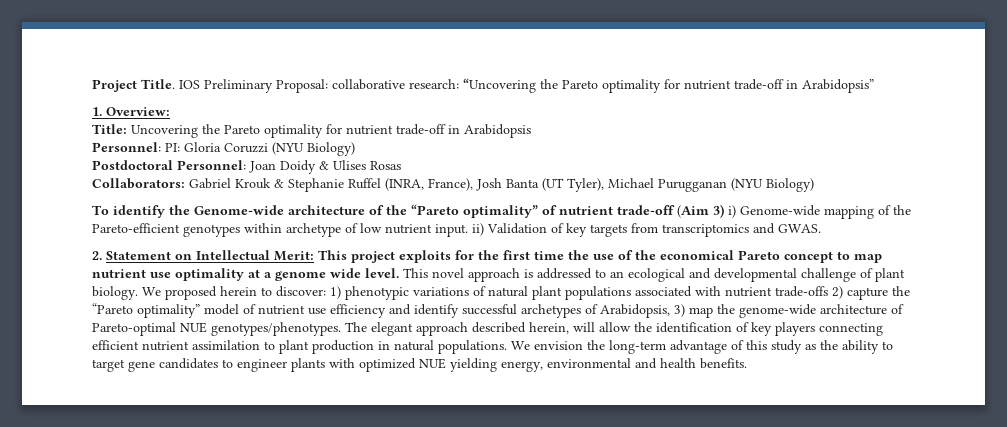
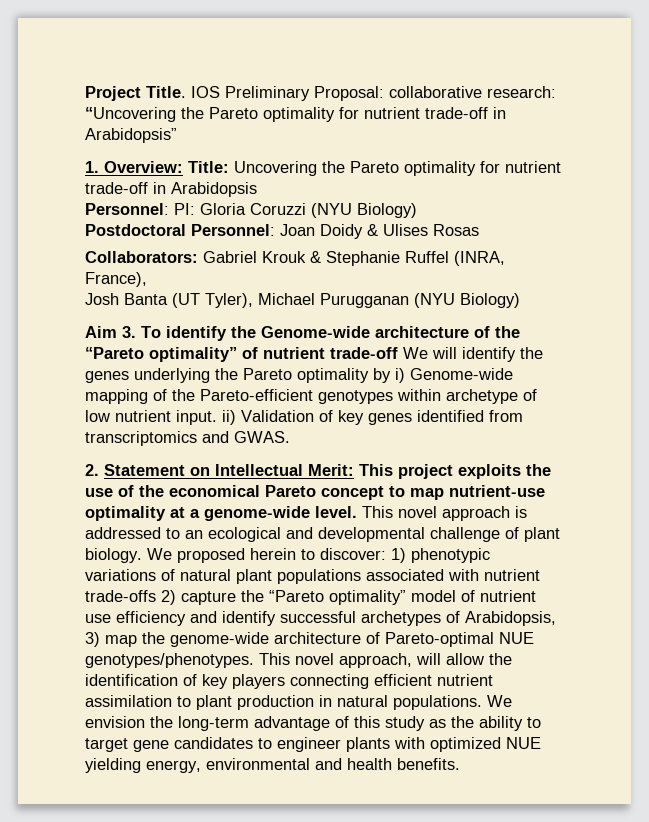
(170, 111) // -> (183, 167) none
(473, 184) none -> (147, 279) //
(814, 185) none -> [85,326,136,338] Aim 3.
[677,204,724,218] (Aim 3) -> [403,347,543,362] [85,368,391,383] We will identify the genes underlying the Pareto optimality by
[590,224,627,237] targets -> [368,410,484,425] genes identified
[455,250,564,260] for the first time -> (521, 471) none
[92,269,171,278] nutrient use -> [449,485,545,497] nutrient-use
[275,268,361,281] genome wide -> [204,506,310,521] genome-wide
[345,322,569,336] The elegant approach described herein, -> [259,653,412,668] This novel approach,

